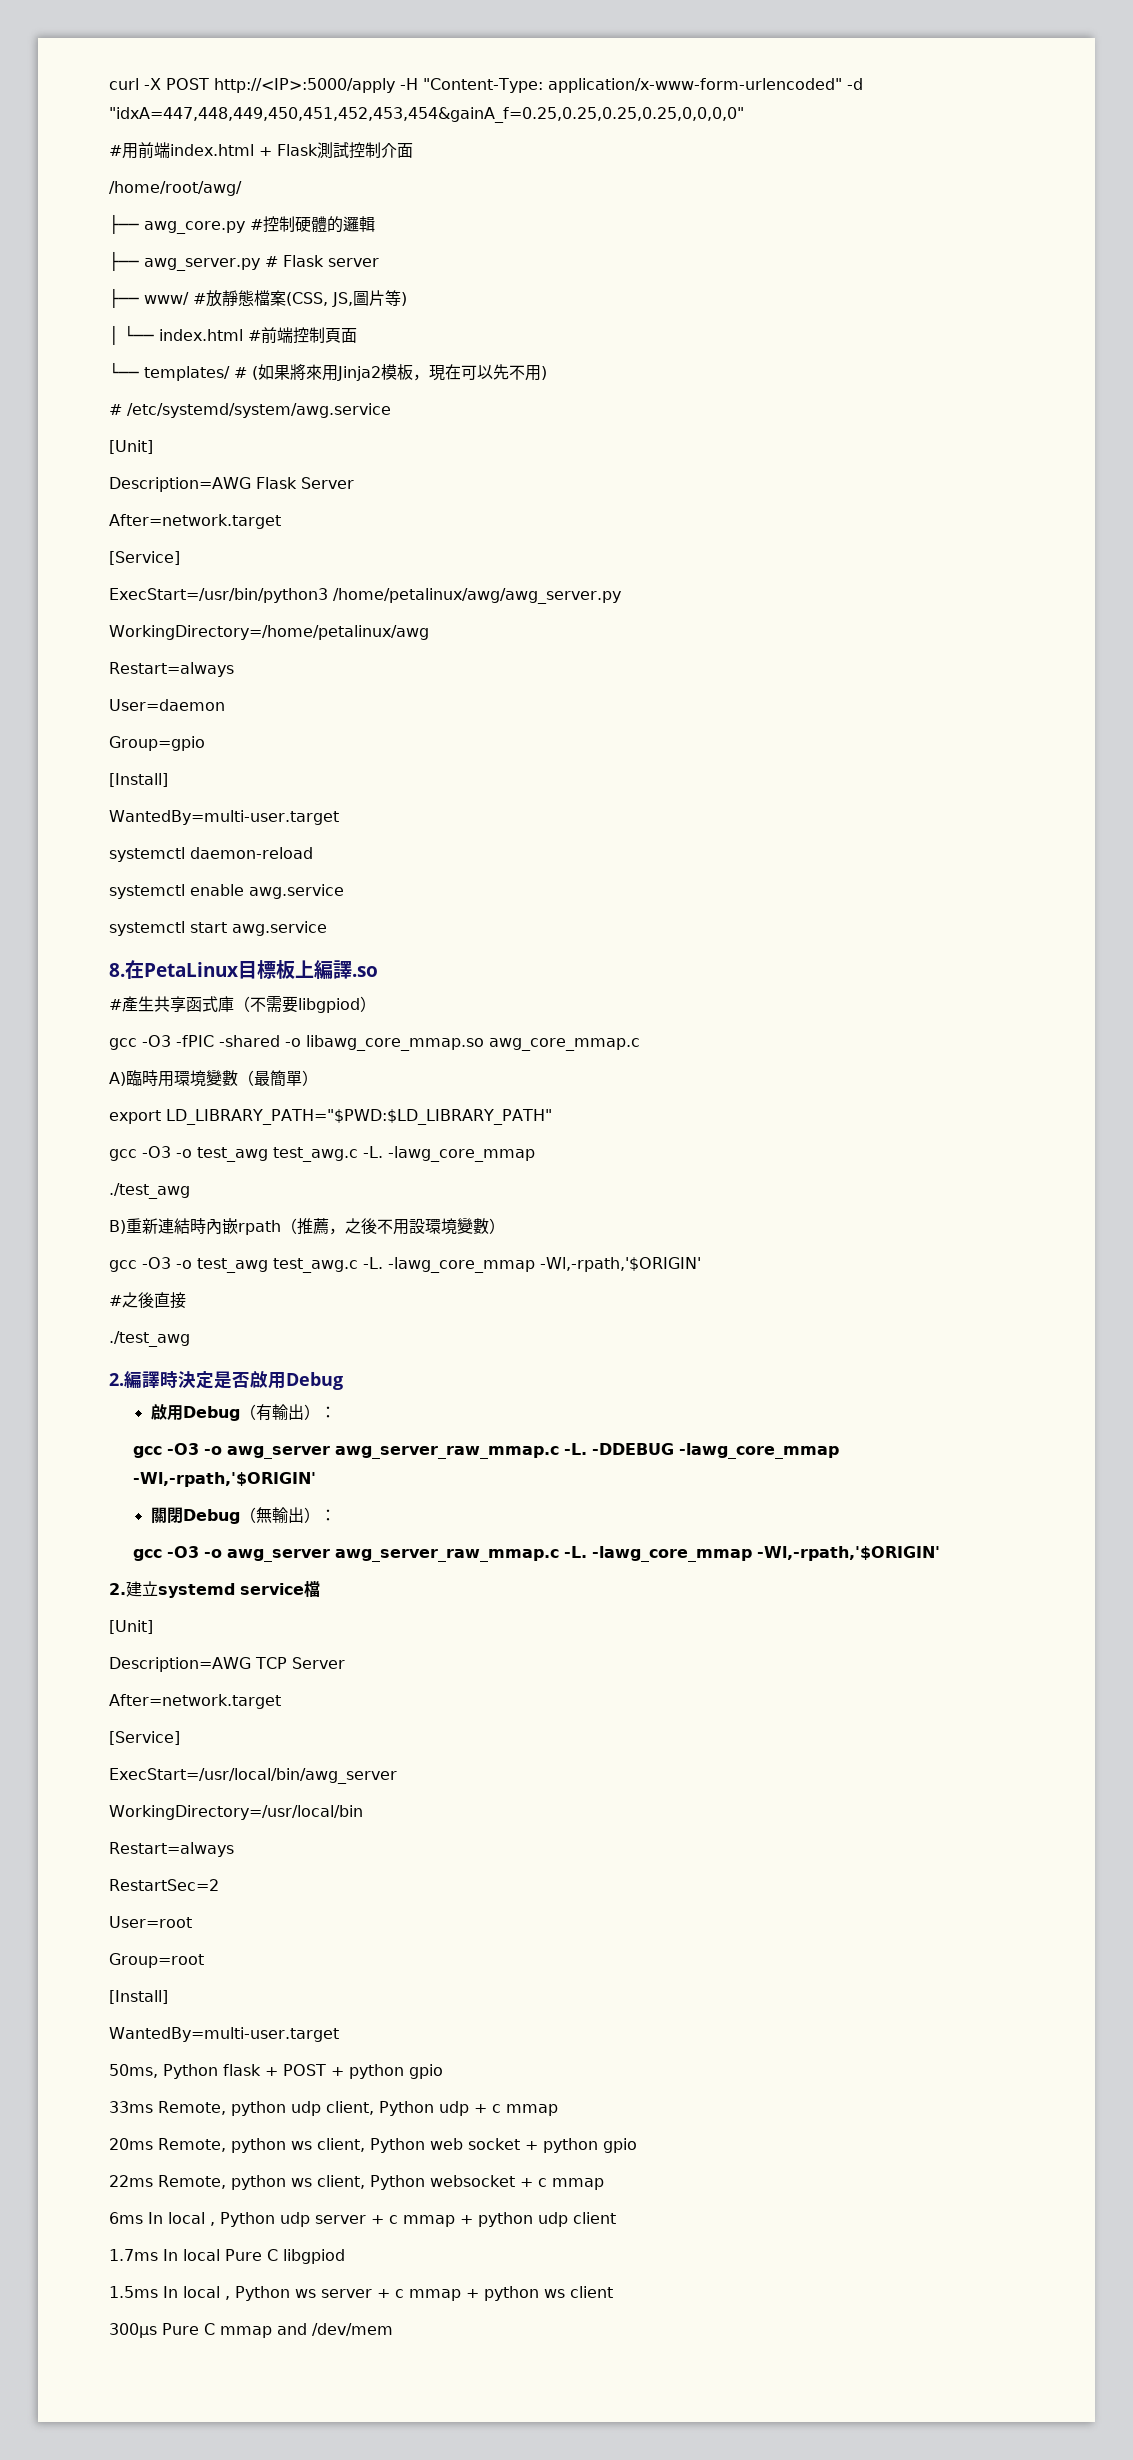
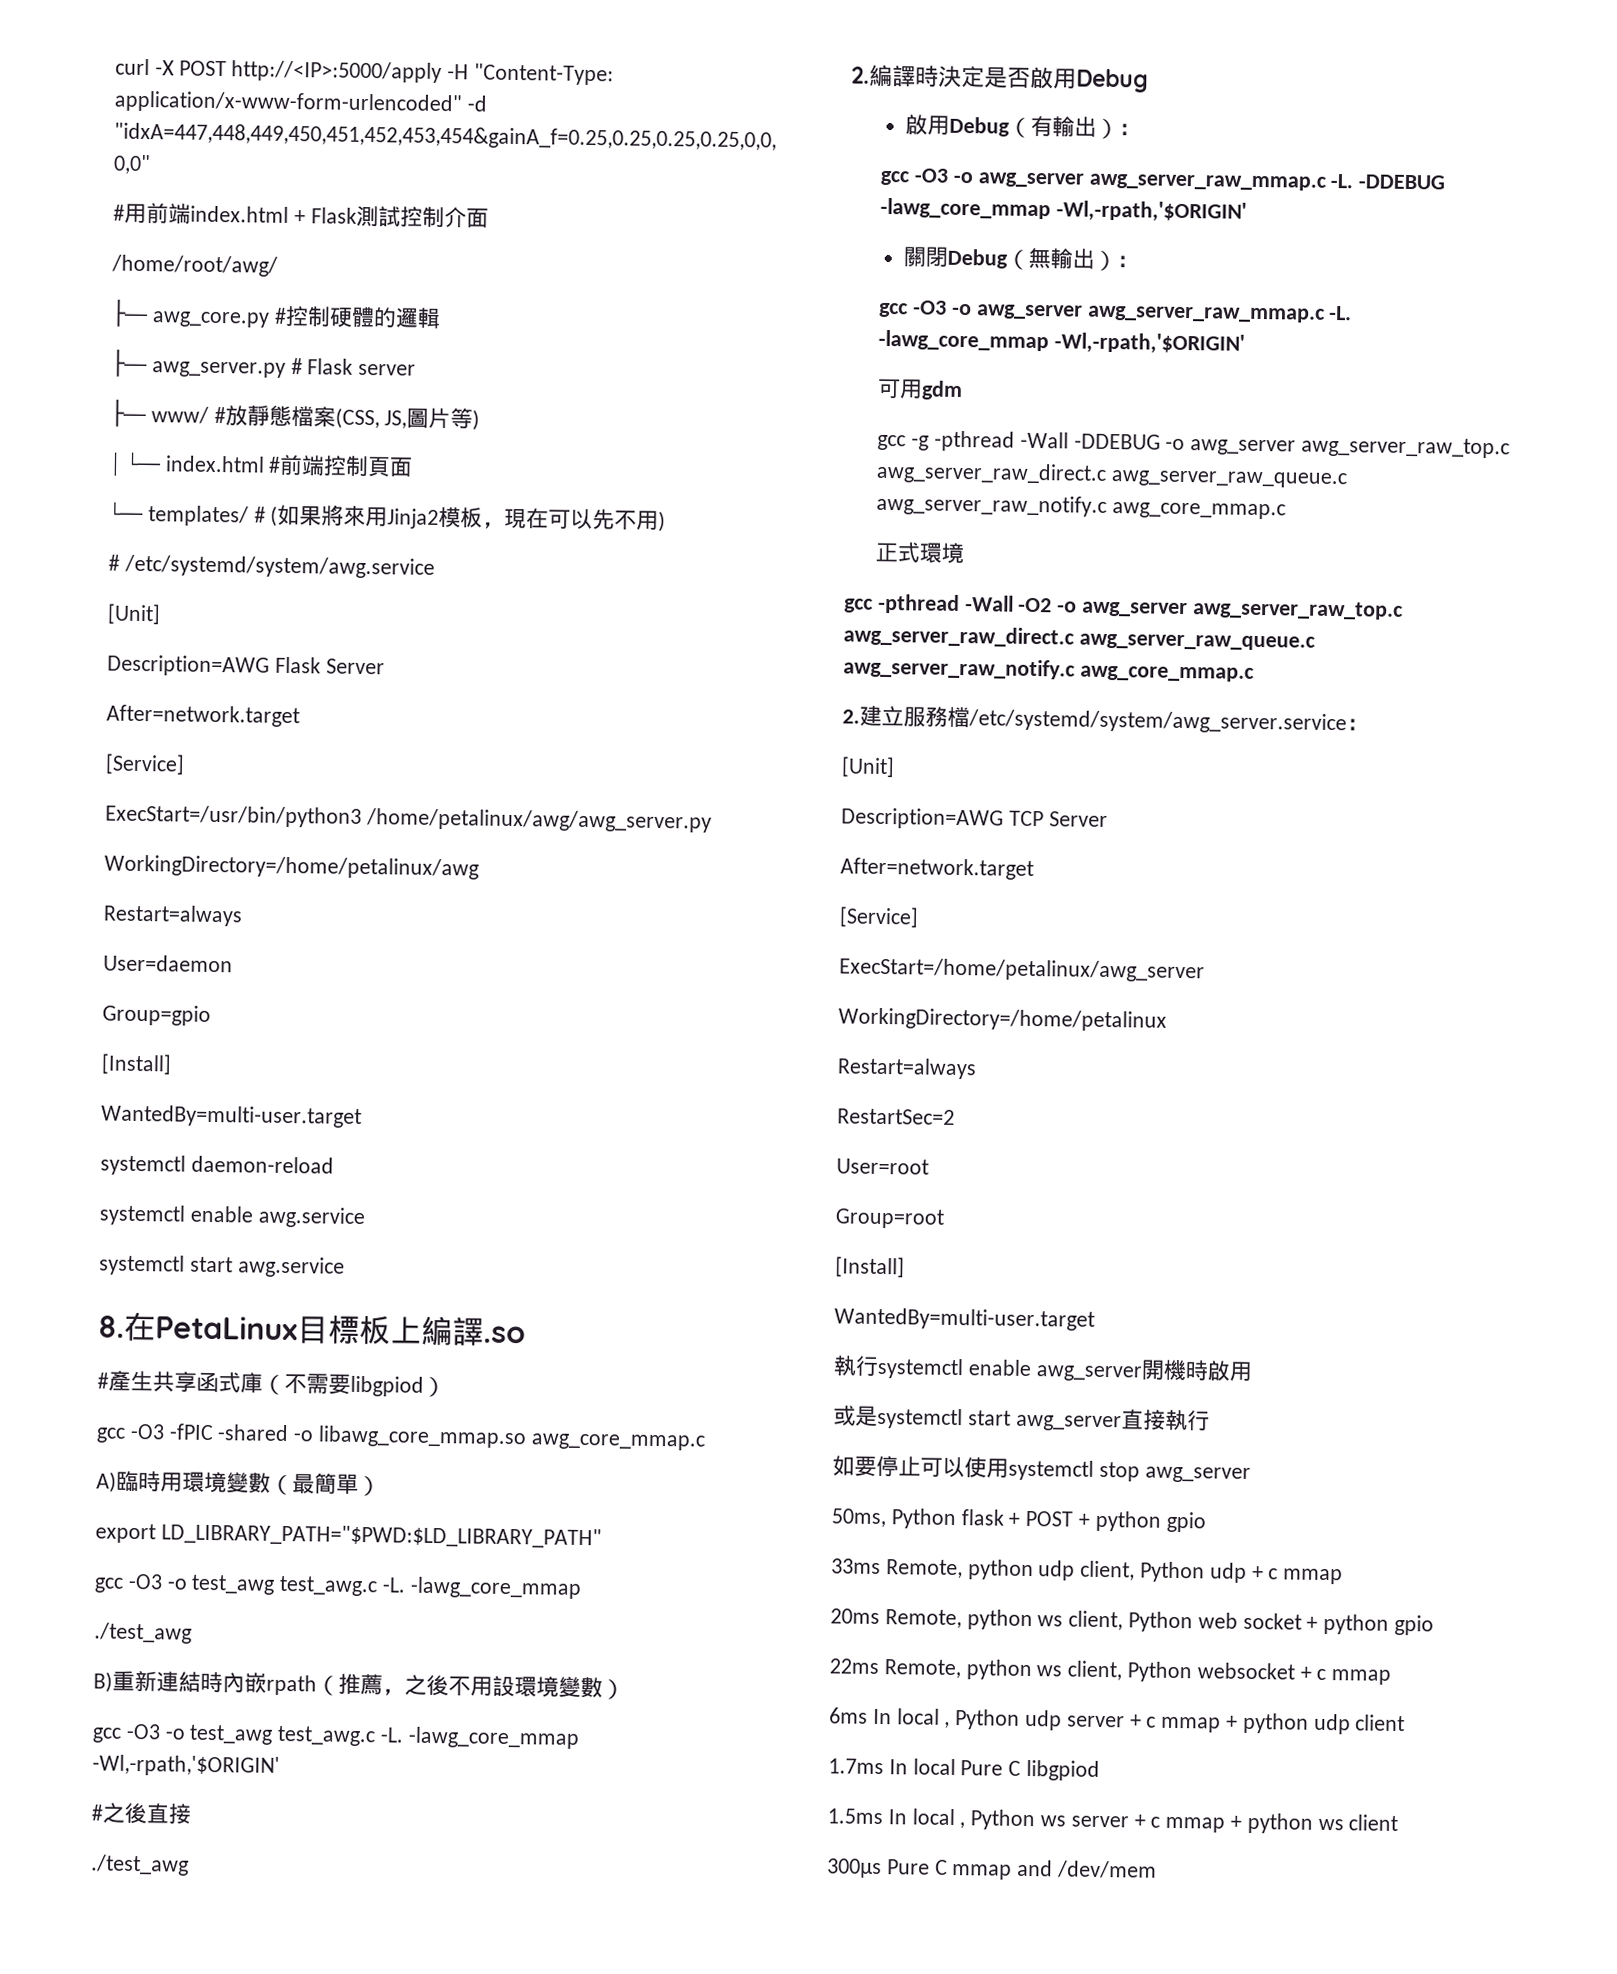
(940, 1553) none -> [877,378,964,401] [877,430,1511,459] [876,461,1348,489] [876,493,1287,520] [875,542,965,565] [844,593,1403,620] [843,625,1315,651] [843,657,1254,682] // 可用gdm // gcc -g -pthread -Wall -DDEBUG -o awg_server awg_server_raw_top.c awg_server_raw_direct.c awg_server_raw_queue.c awg_server_raw_notify.c awg_core_mmap.c // 正式環境 // gcc -pthread -Wall -O2 -o awg_server awg_server_raw_top.c awg_server_raw_direct.c awg_server_raw_queue.c awg_server_raw_notify.c awg_core_mmap.c
[158,1580,320,1598] systemd service檔 -> [903,706,1369,735] 服務檔/etc/systemd/system/awg_server.service：
[109,1768,397,1784] [109,1805,363,1820] ExecStart=/usr/local/bin/awg_server // WorkingDirectory=/usr/local/bin -> [839,957,1205,983] [838,1007,1167,1032] ExecStart=/home/petalinux/awg_server // WorkingDirectory=/home/petalinux
(339, 2034) none -> [833,1355,1253,1382] [833,1405,1210,1432] [832,1455,1251,1483] // 執行systemctl enable awg_server開機時啟用 // 或是systemctl start awg_server直接執行 // 如要停止可以使用systemctl stop awg_server

